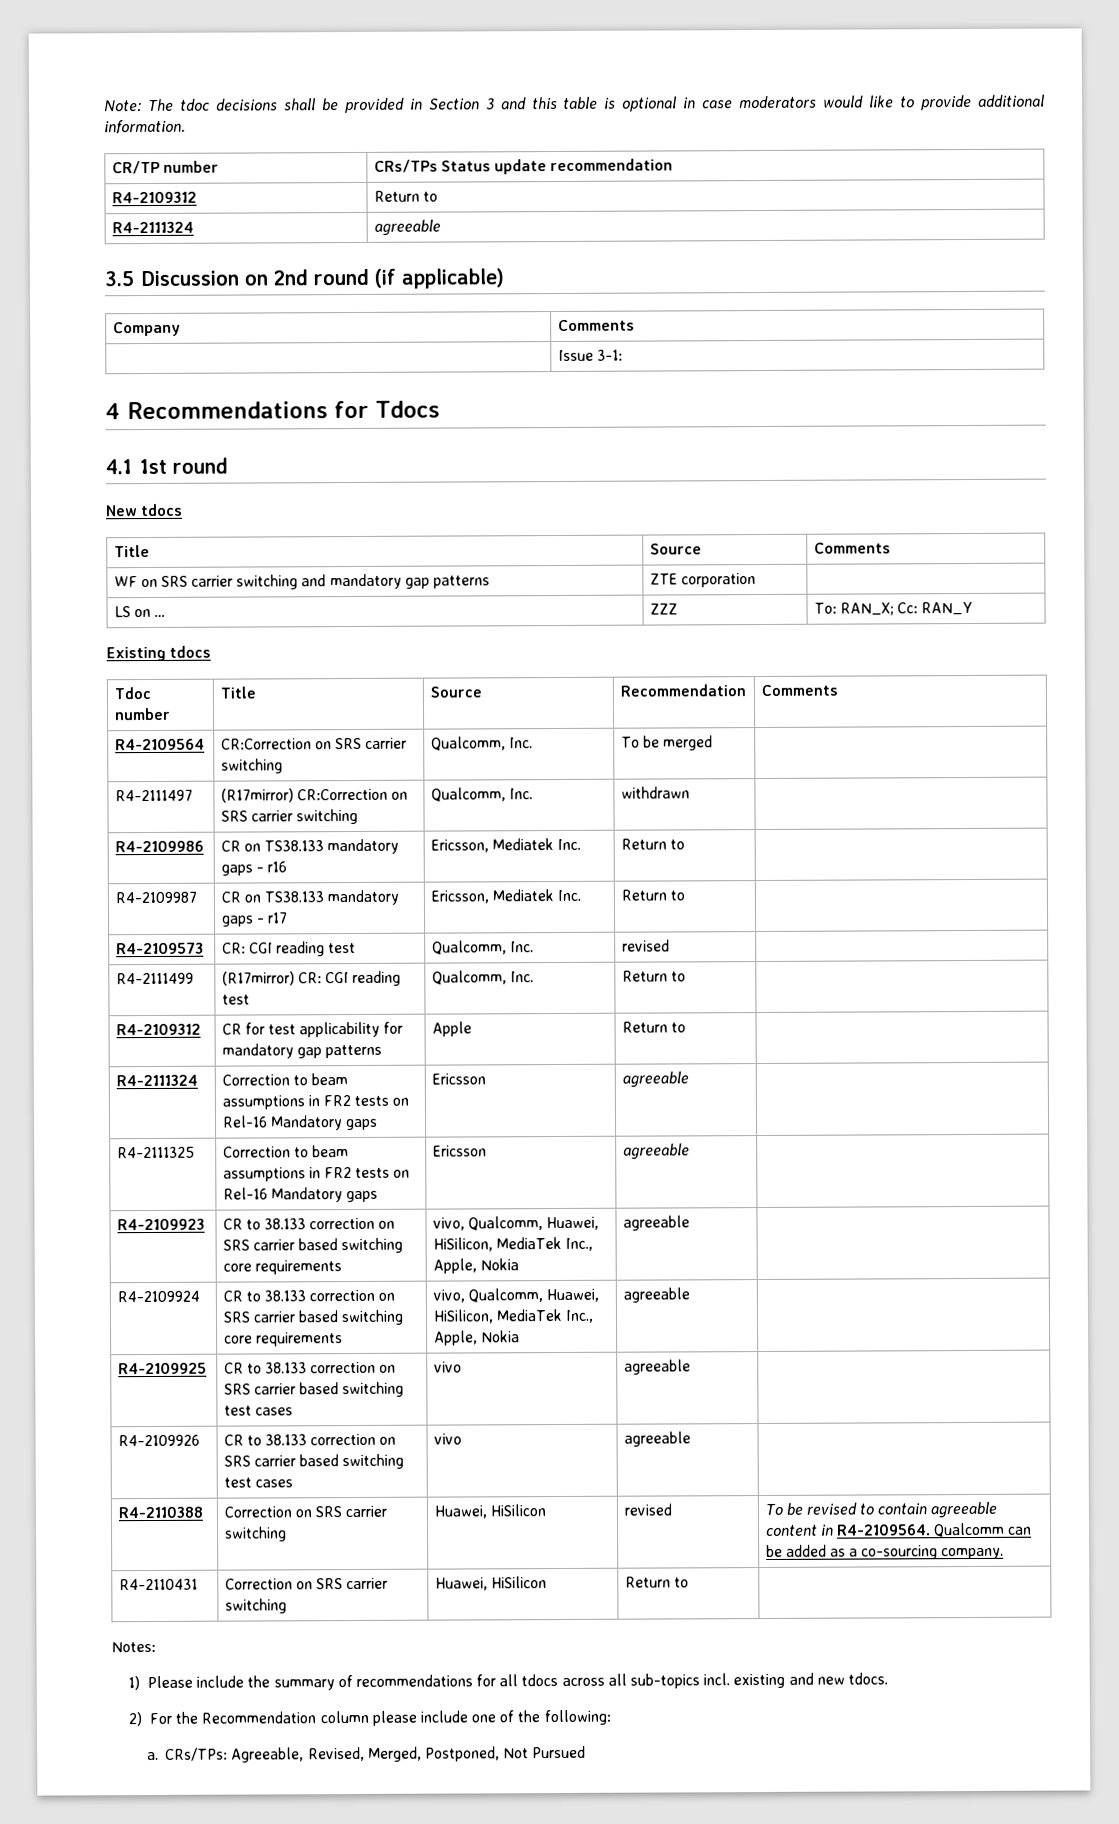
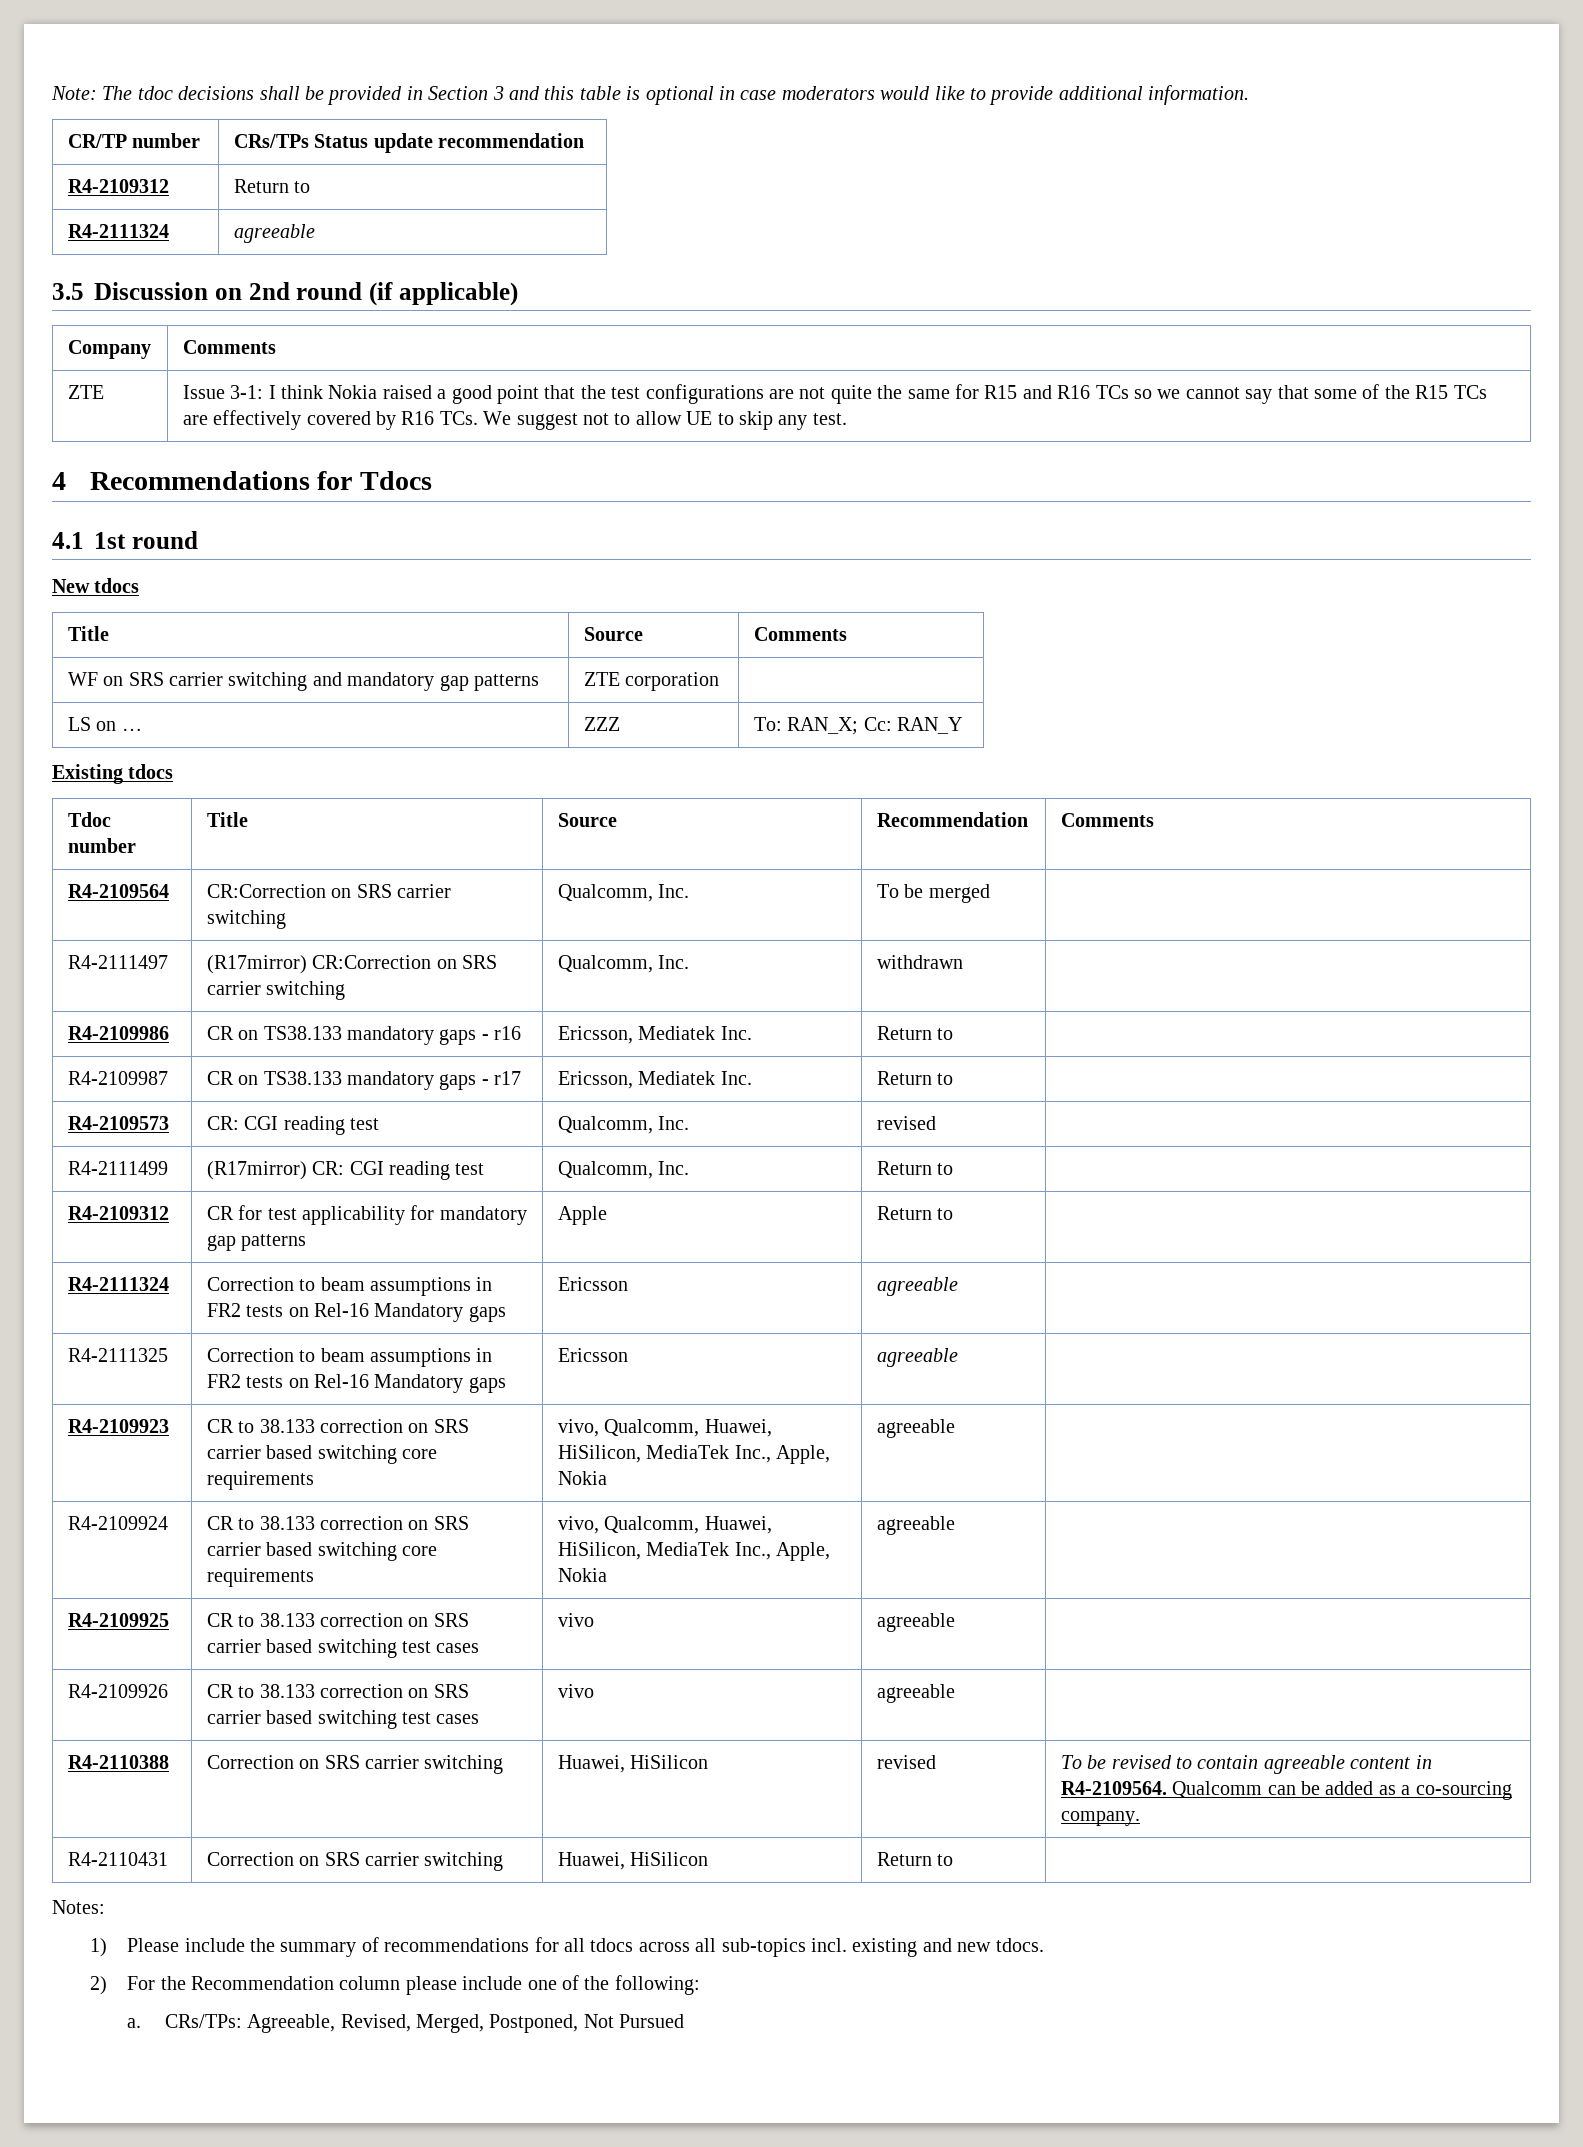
(635, 325) none -> [67,385,104,399] ZTE
(623, 355) none -> [268,384,1487,404] [182,410,847,430] I think Nokia raised a good point that the test configurations are not quite the same for R15 and R16 TCs so we cannot say that some of the R15 TCs are effectively covered by R16 TCs. We suggest not to allow UE to skip any test.

